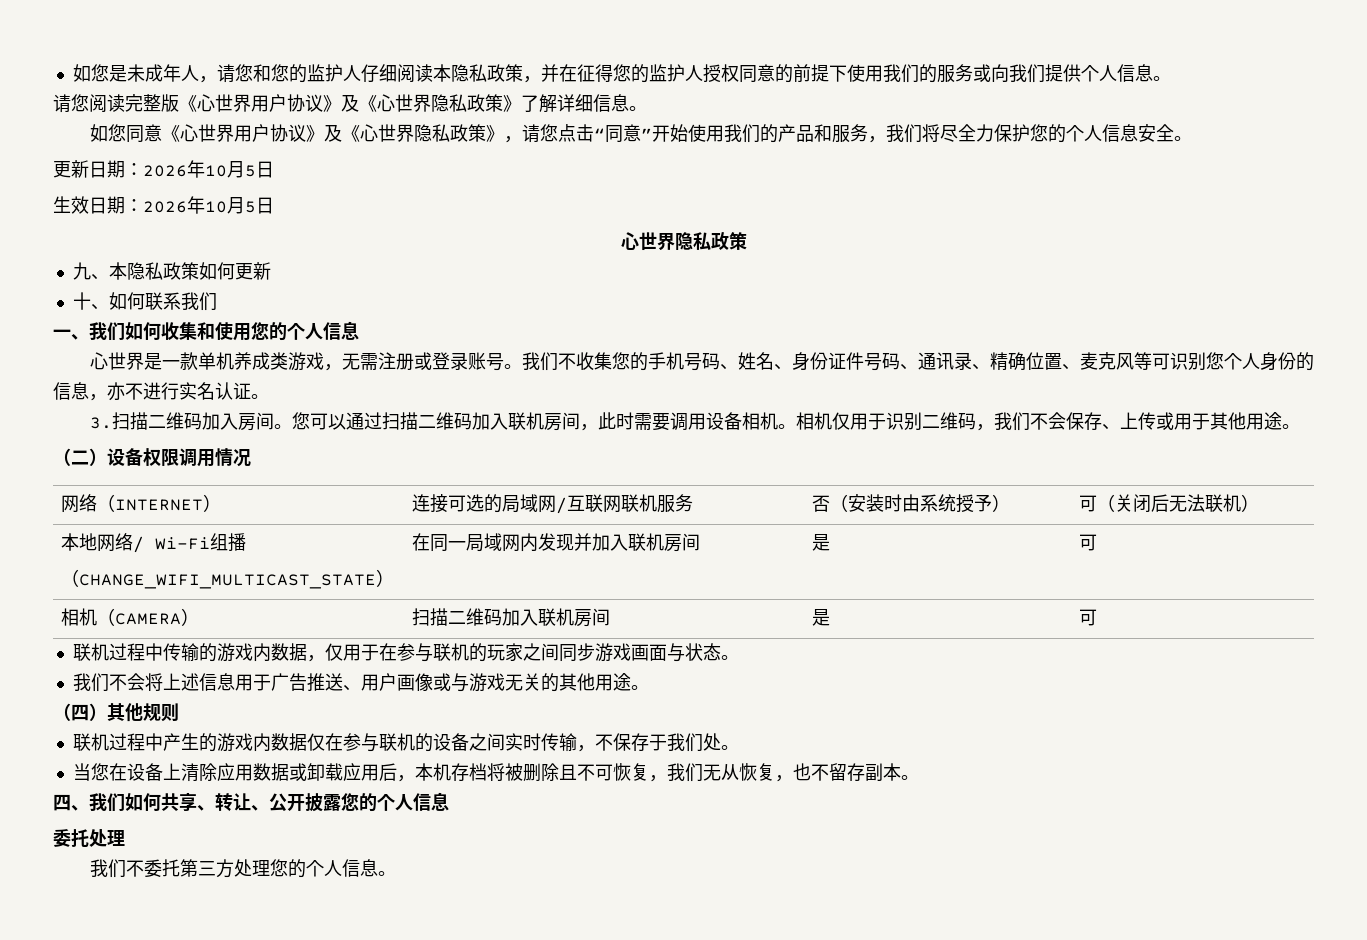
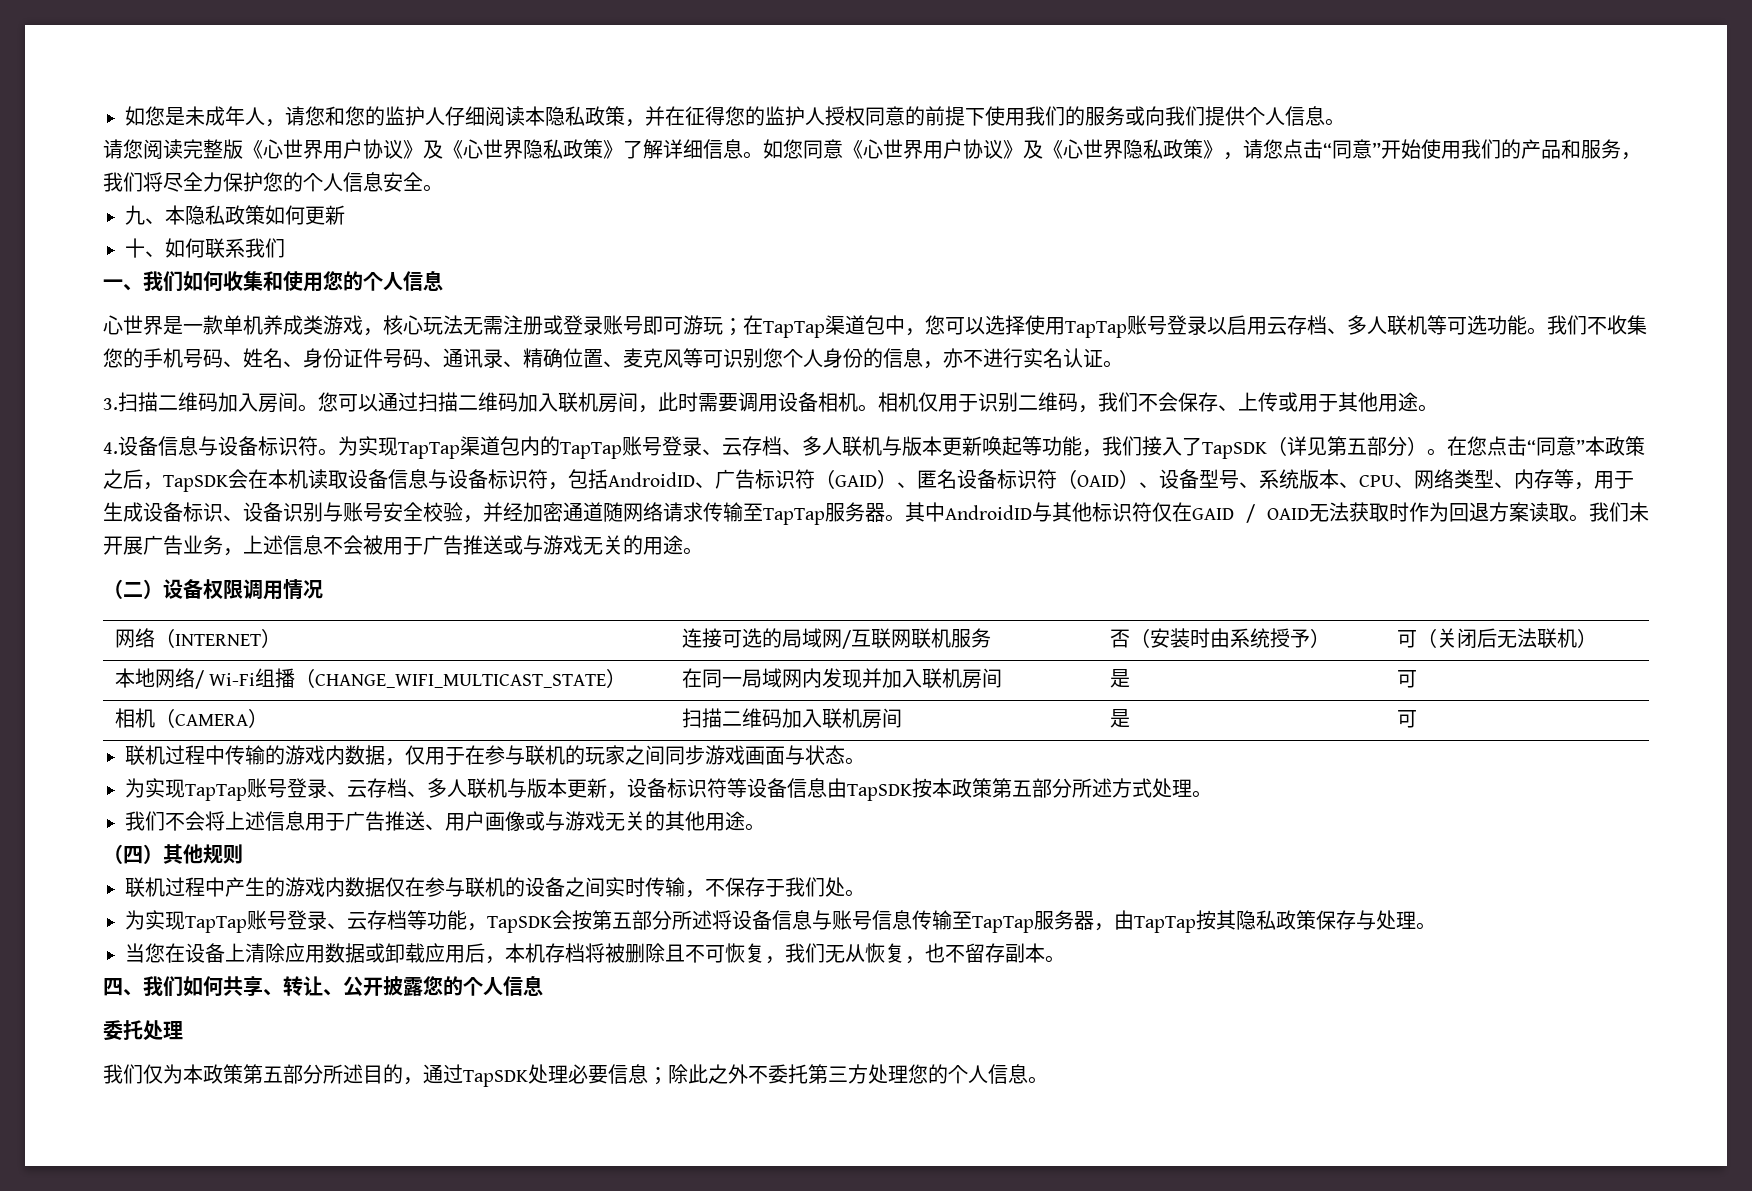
(647, 108) // -> (763, 155) none
[53,160,274,178] [53,196,274,214] [620,232,747,251] // 更新日期：2026年10月5日 // 生效日期：2026年10月5日 // 心世界隐私政策 -> (443, 188) none
(342, 367) none -> [383,315,463,335] 核心玩法
(504, 362) none -> [643,315,1527,338] 即可游玩；在TapTap渠道包中，您可以选择使用TapTap账号登录以启用云存档、多人联机等可选功能
(1300, 426) none -> [103,436,1645,459] [103,469,1634,492] [103,502,1649,525] [103,535,703,556] // 4.设备信息与设备标识符。为实现TapTap渠道包内的TapTap账号登录、云存档、多人联机与版本更新唤起等功能，我们接入了TapSDK（详见第五部分）。在您点击“同意”本政策之后，TapSDK会在本机读取设备信息与设备标识符，包括AndroidID、广告标识符（GAID）、匿名设备标识符（OAID）、设备型号、系统版本、CPU、网络类型、内存等，用于生成设备标识、设备识别与账号安全校验，并经加密通道随网络请求传输至TapTap服务器。其中AndroidID与其他标识符仅在GAID / OAID无法获取时作为回退方案读取。我们未开展广告业务，上述信息不会被用于广告推送或与游戏无关的用途。
(246, 542) // -> (295, 678) none
(739, 657) none -> [125,778,1212,801] // 为实现TapTap账号登录、云存档、多人联机与版本更新，设备标识符等设备信息由TapSDK按本政策第五部分所述方式处理。
(739, 747) none -> [125,910,1436,933] // 为实现TapTap账号登录、云存档等功能，TapSDK会按第五部分所述将设备信息与账号信息传输至TapTap服务器，由TapTap按其隐私政策保存与处理。
(126, 868) none -> [143,1064,748,1087] 仅为本政策第五部分所述目的，通过TapSDK处理必要信息；除此之外

